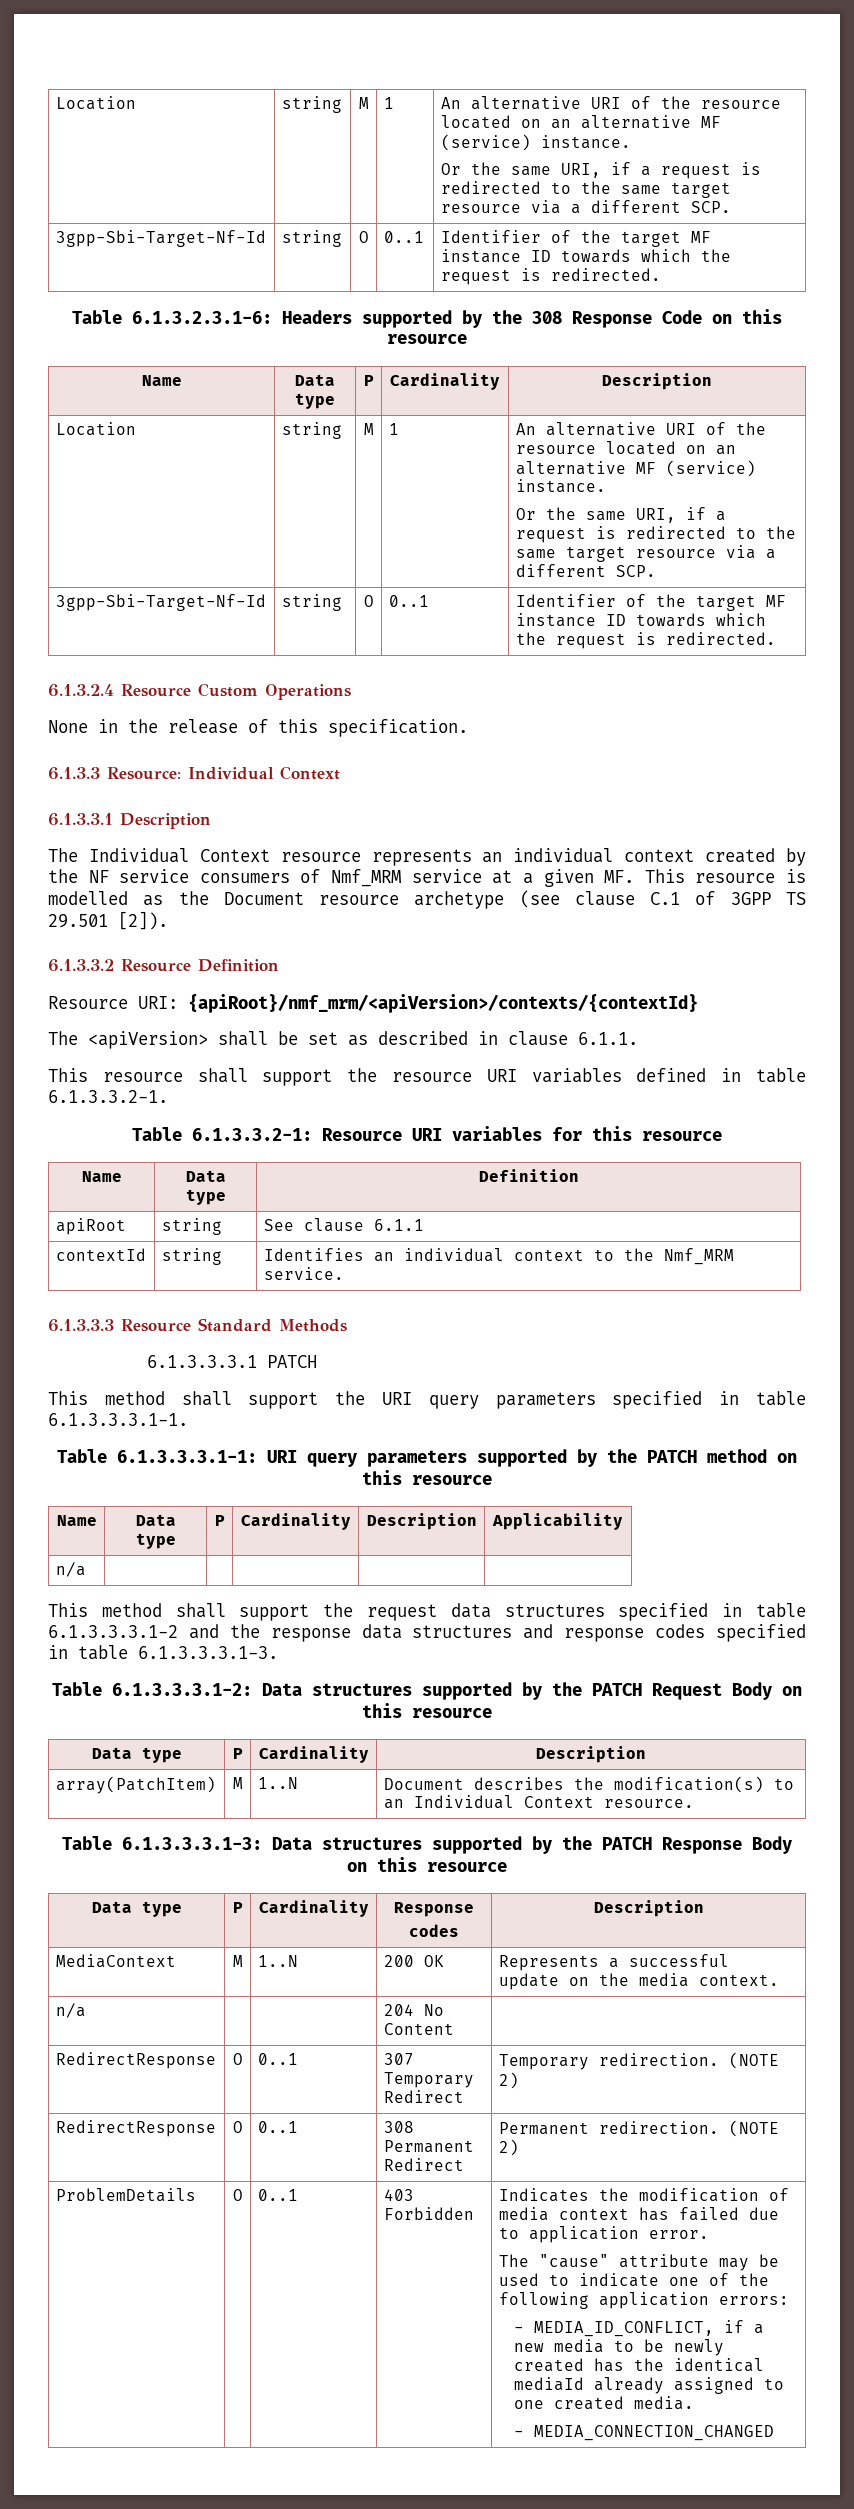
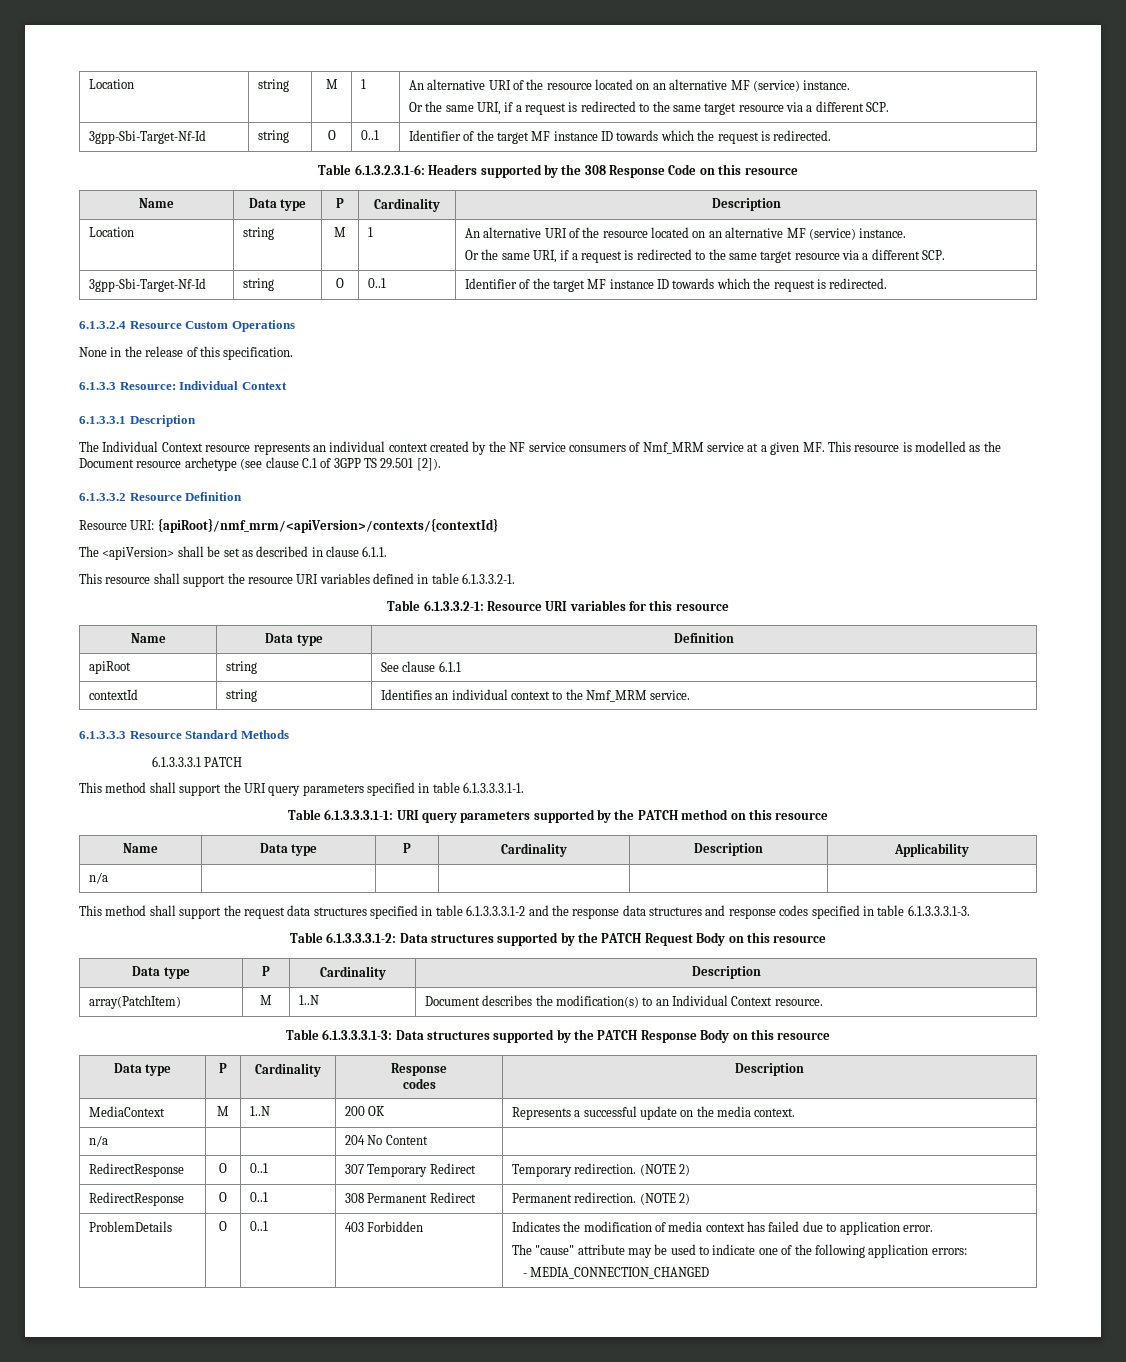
[513,2320,764,2337] [513,2339,724,2356] [513,2358,764,2372] [513,2377,784,2394] [513,2396,694,2410] // - MEDIA_ID_CONFLICT, if a new media to be newly created has the identical mediaId already assigned to one created media. -> (967, 1251) none

